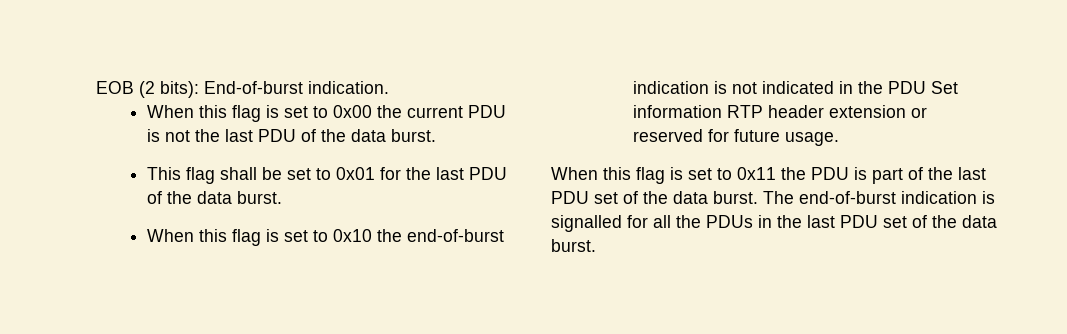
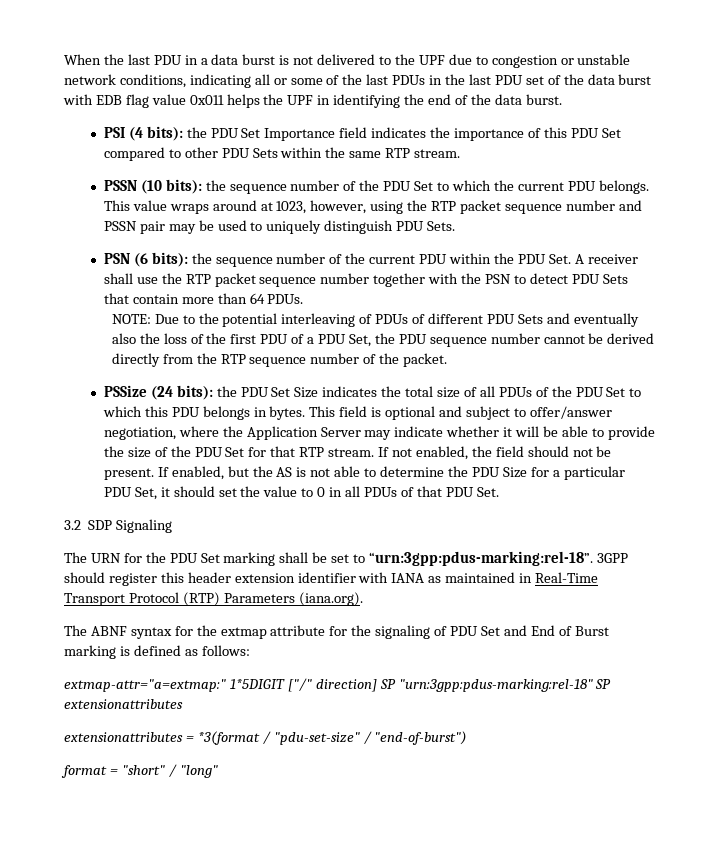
[96,81,390,98] [146,105,506,122] [146,129,436,142] [146,167,507,184] [146,191,282,204] [146,229,504,246] [632,81,958,94] [632,105,927,118] [632,129,839,146] [551,167,986,184] [551,191,995,204] [551,215,701,232] EOB (2 bits): End-of-burst indication. // When this flag is set to 0x00 the current PDU is not the last PDU of the data burst. // This flag shall be set to 0x01 for the last PDU of the data burst. // When this flag is set to 0x10 the end-of-burst indication is not indicated in the PDU Set information RTP header extension or reserved for future usage. // When this flag is set to 0x11 the PDU is part of the last PDU set of the data burst. The end-of-burst indication is signalled for all the -> [64,54,631,68] [64,74,389,88] When the last PDU in a data burst is not delivered to the UPF due to congestion or unstable network conditions, indicating all or some of the last
[551,239,596,252] burst. -> [618,74,652,85] [63,94,562,108] [103,126,621,141] [103,147,461,161] [103,179,649,194] [103,200,642,214] [103,220,456,234] [103,252,638,267] [103,273,628,287] [103,293,304,304] [111,313,639,327] [111,333,655,347] [111,353,448,367] [103,385,642,400] [102,406,612,420] [103,426,655,440] [103,446,612,460] [103,466,625,480] [103,486,499,500] [64,519,173,533] [64,551,628,566] [64,572,599,586] [64,592,363,606] [64,625,609,639] [64,645,250,659] [64,678,612,692] [64,699,183,709] [64,731,468,745] [61,764,218,778] burst with EDB flag value 0x011 helps the UPF in identifying the end of the data burst. // PSI (4 bits): the PDU Set Importance field indicates the importance of this PDU Set compared to other PDU Sets within the same RTP stream. // PSSN (10 bits): the sequence number of the PDU Set to which the current PDU belongs. This value wraps around at 1023, however, using the RTP packet sequence number and PSSN pair may be used to uniquely distinguish PDU Sets. // PSN (6 bits): the sequence number of the current PDU within the PDU Set. A receiver shall use the RTP packet sequence number together with the PSN to detect PDU Sets that contain more than 64 PDUs. // NOTE: Due to the potential interleaving of PDUs of different PDU Sets and eventually also the loss of the first PDU of a PDU Set, the PDU sequence number cannot be derived directly from the RTP sequence number of the packet. // PSSize (24 bits): the PDU Set Size indicates the total size of all PDUs of the PDU Set to which this PDU belongs in bytes. This field is optional and subject to offer/answer negotiation, where the Application Server may indicate whether it will be able to provide the size of the PDU Set for that RTP stream. If not enabled, the field should not be present. If enabled, but the AS is not able to determine the PDU Size for a particular PDU Set, it should set the value to 0 in all PDUs of that PDU Set. // 3.2 SDP Signaling // The URN for the PDU Set marking shall be set to “urn:3gpp:pdus-marking:rel-18”. 3GPP should register this header extension identifier with IANA as maintained in Real-Time Transport Protocol (RTP) Parameters (iana.org). // The ABNF syntax for the extmap attribute for the signaling of PDU Set and End of Burst marking is defined as follows: // extmap-attr="a=extmap:" 1*5DIGIT ["/" direction] SP "urn:3gpp:pdus-marking:rel-18" SP extensionattributes // extensionattributes = *3(format / "pdu-set-size" / "end-of-burst") // format = "short" / "long"

